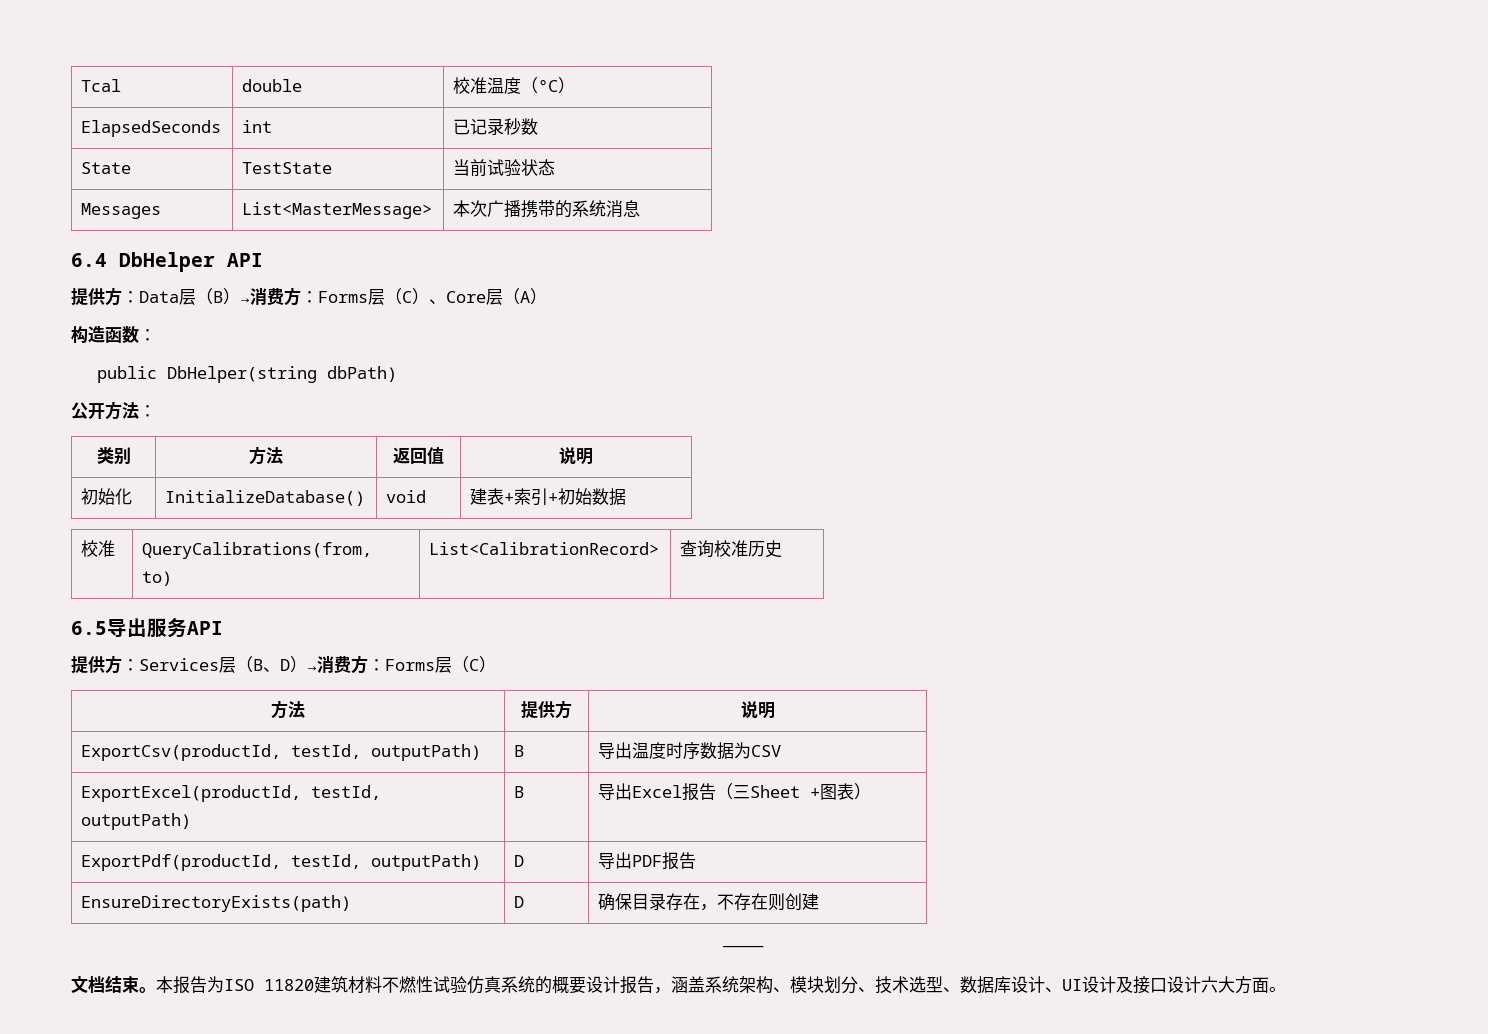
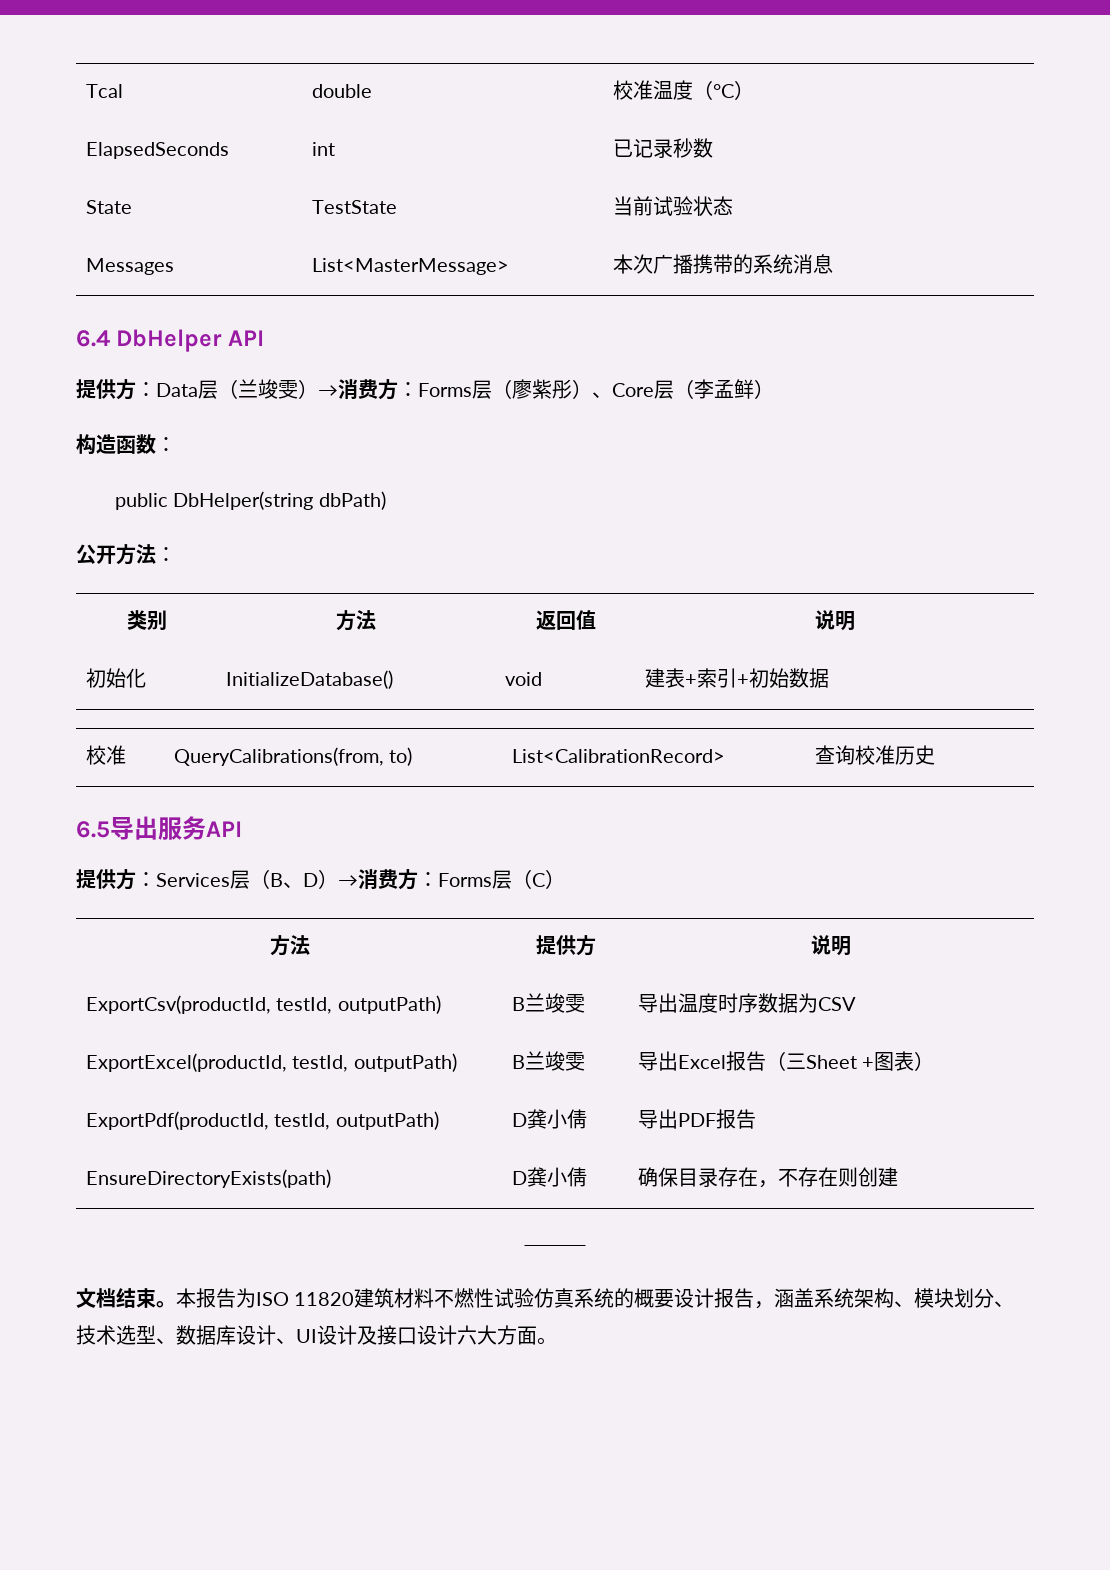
[213,287,412,306] B）→消费方：Forms层（C -> [238,379,572,400] 兰竣雯）→消费方：Forms层（廖紫彤
[520,291,530,303] A -> [694,379,754,399] 李孟鲜
(525, 751) none -> [524,993,585,1013] 兰竣雯
(525, 792) none -> [524,1051,585,1071] 兰竣雯
(525, 861) none -> [526,1109,587,1129] 龚小倩
(525, 902) none -> [526,1167,587,1187] 龚小倩

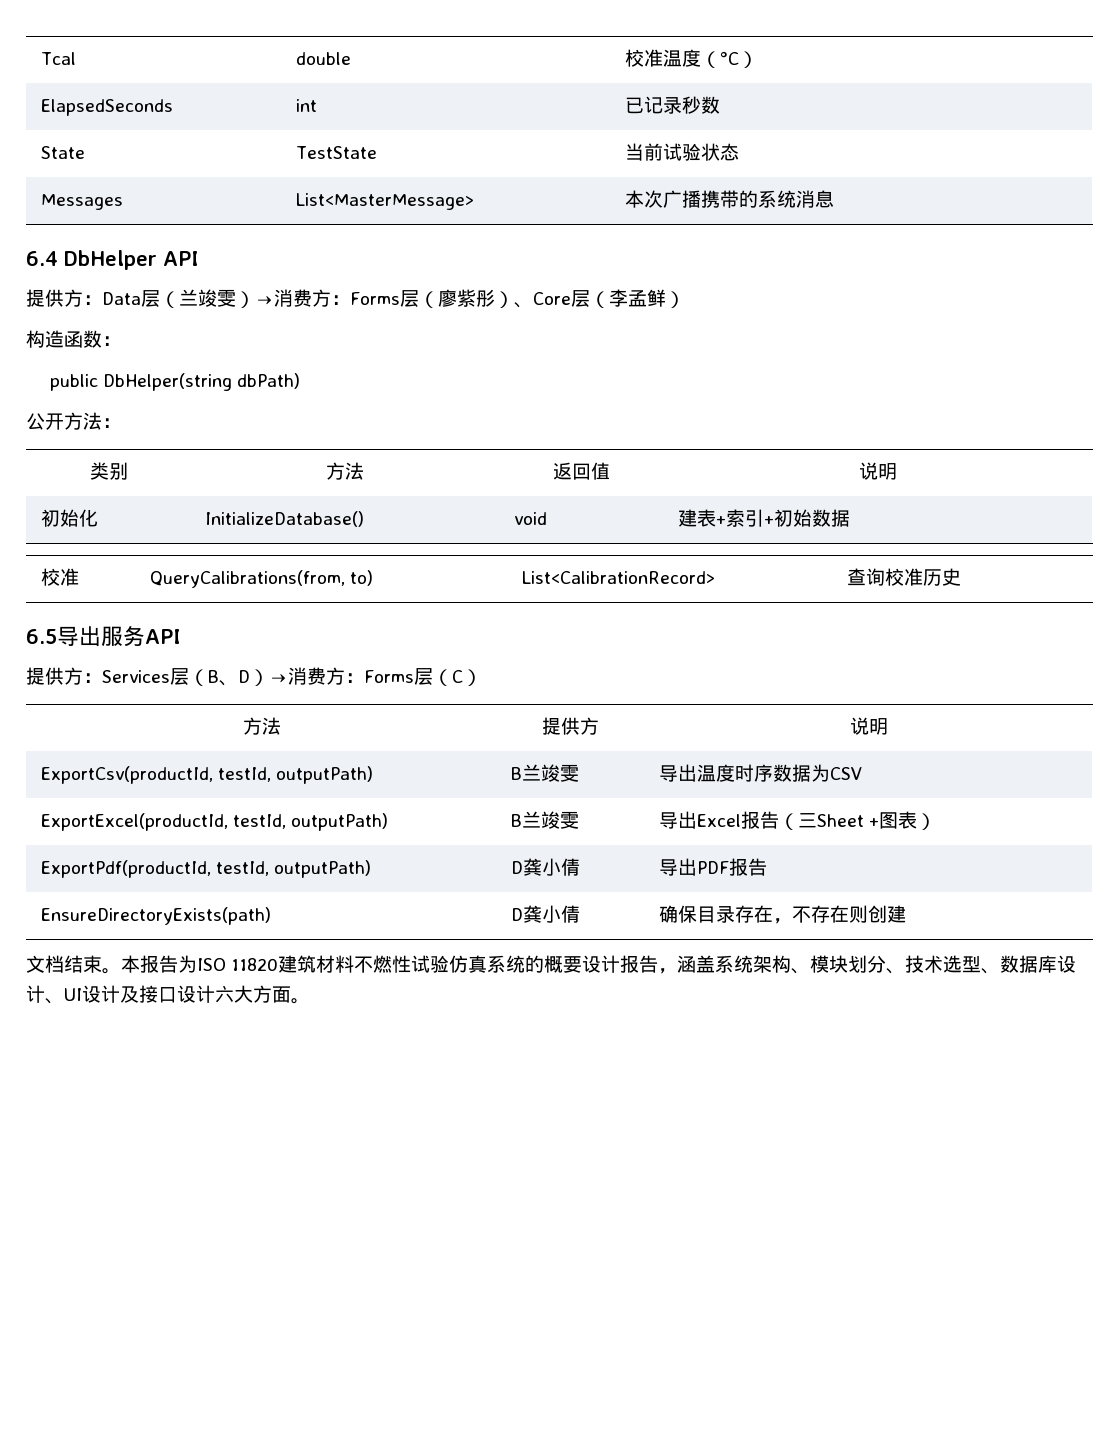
[524,1245,586,1251] // ──── -> (906, 914) none

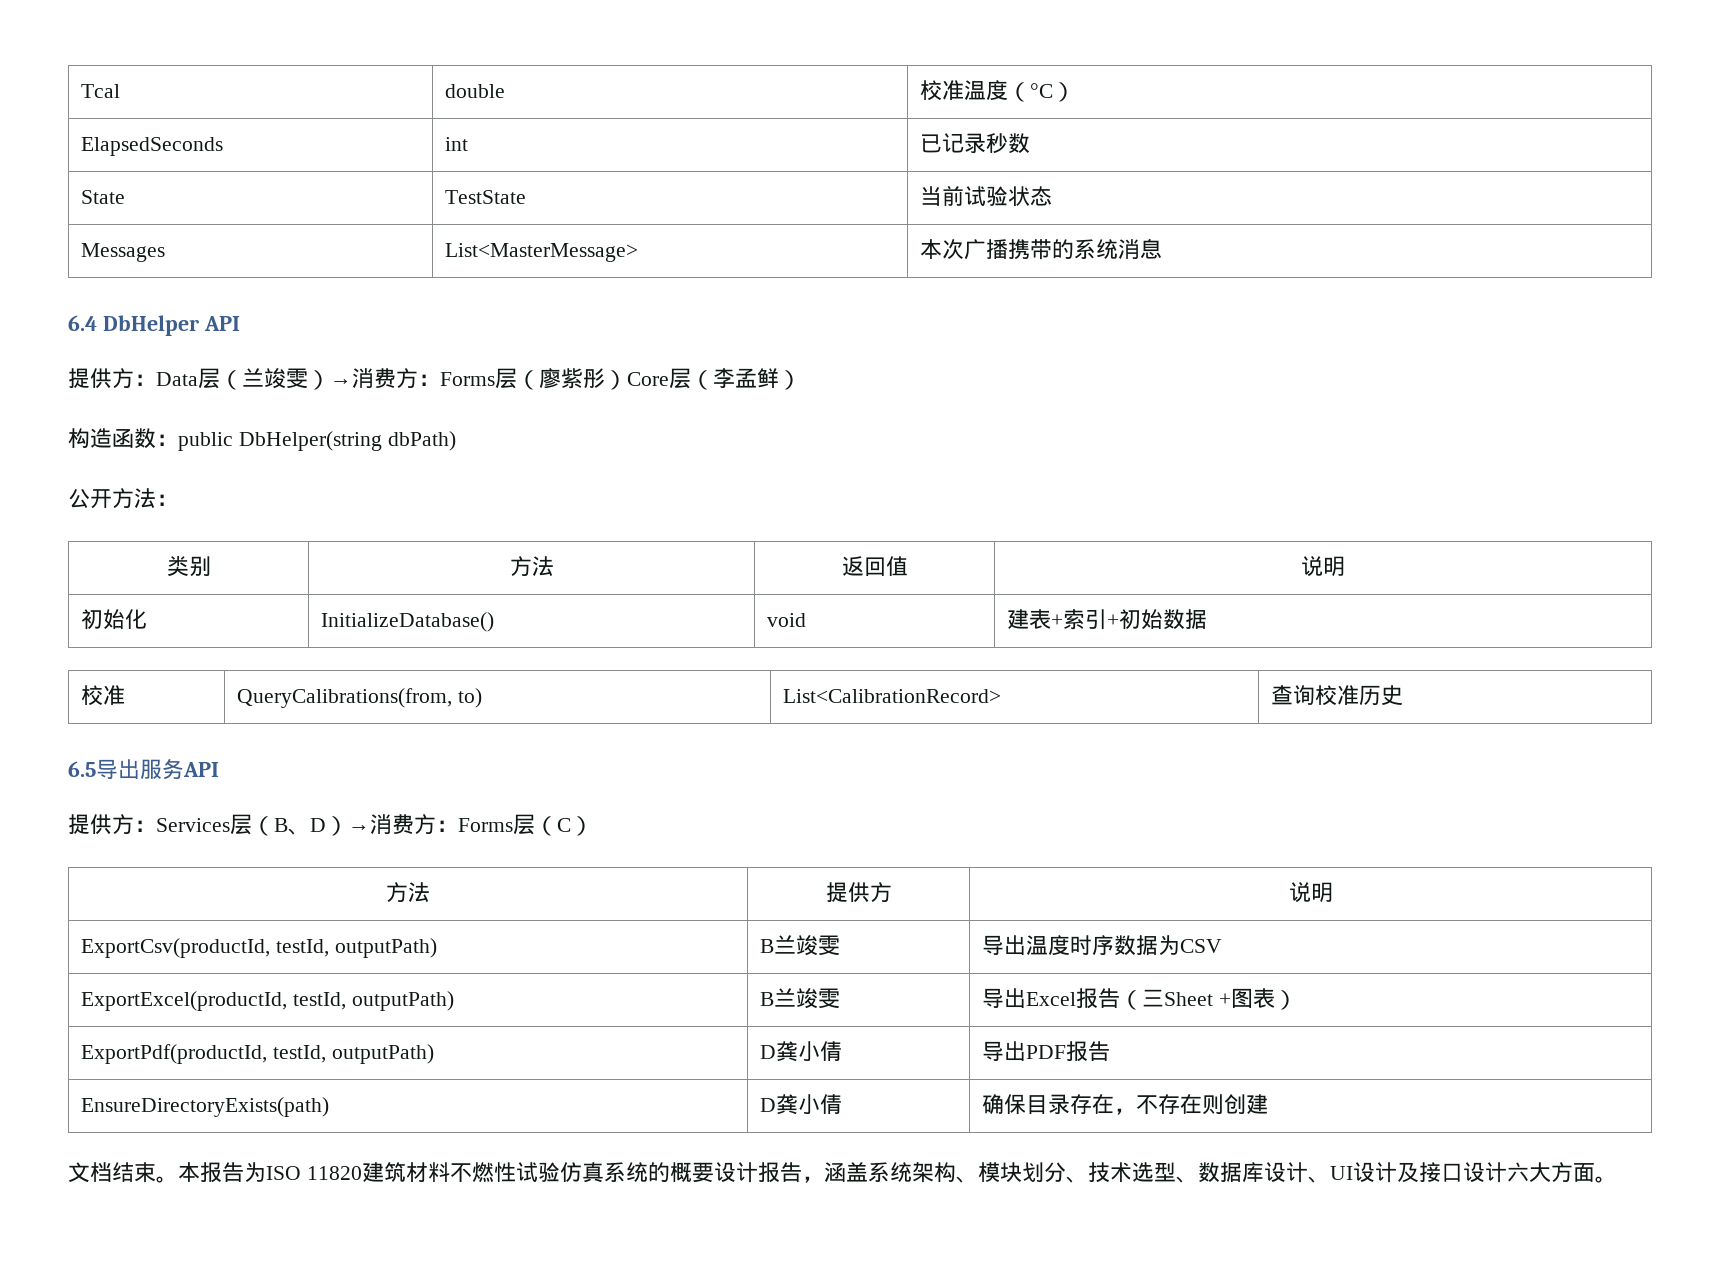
[514,302,533,308] 、 -> (627, 380) none
(121, 341) // -> (178, 440) none

